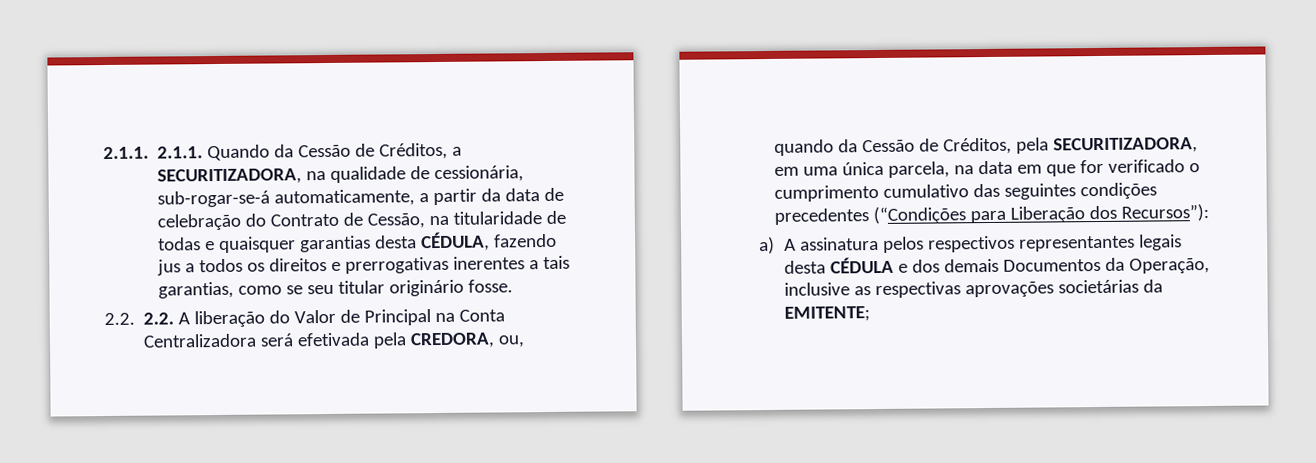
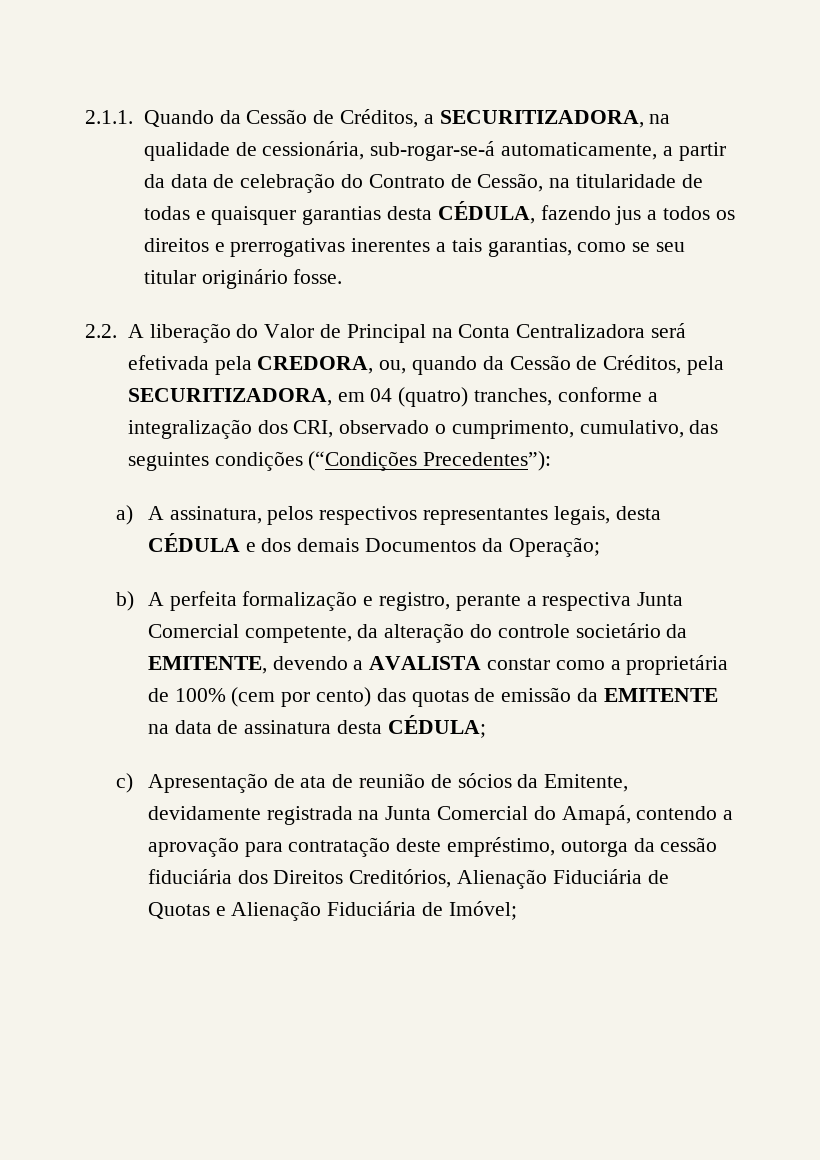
[103,146,204,160] 2.1.1. 2.1.1. -> [85,110,133,124] 2.1.1.
[143,312,175,325] 2.2. -> (117, 331) none
[803,159,1201,178] [774,182,1158,202] [774,203,1210,225] uma única parcela, na data em que for verificado o cumprimento cumulativo das seguintes condições precedentes (“Condições para Liberação dos Recursos”): -> [370,387,658,407] [127,419,719,439] [127,451,552,471] 04 (quatro) tranches, conforme a integralização dos CRI, observado o cumprimento, cumulativo, das seguintes condições (“Condições Precedentes”):
[799,237,879,251] assinatura -> [169,506,262,524] assinatura,
[1138,234,1182,251] legais -> [553,506,610,525] legais,
[1128,257,1210,274] [783,279,1163,299] [783,306,870,322] Operação, inclusive as respectivas aprovações societárias da EMITENTE; -> [508,537,600,557] [116,591,684,611] [147,623,688,643] [147,655,729,675] [147,687,718,707] [147,715,486,738] [116,773,629,793] [147,805,734,825] [147,837,718,857] [147,869,669,889] [147,901,517,921] Operação; // b) A perfeita formalização e registro, perante a respectiva Junta Comercial competente, da alteração do controle societário da EMITENTE, devendo a AVALISTA constar como a proprietária de 100% (cem por cento) das quotas de emissão da EMITENTE na data de assinatura desta CÉDULA; // c) Apresentação de ata de reunião de sócios da Emitente, devidamente registrada na Junta Comercial do Amapá, contendo a aprovação para contratação deste empréstimo, outorga da cessão fiduciária dos Direitos Creditórios, Alienação Fiduciária de Quotas e Alienação Fiduciária de Imóvel;

